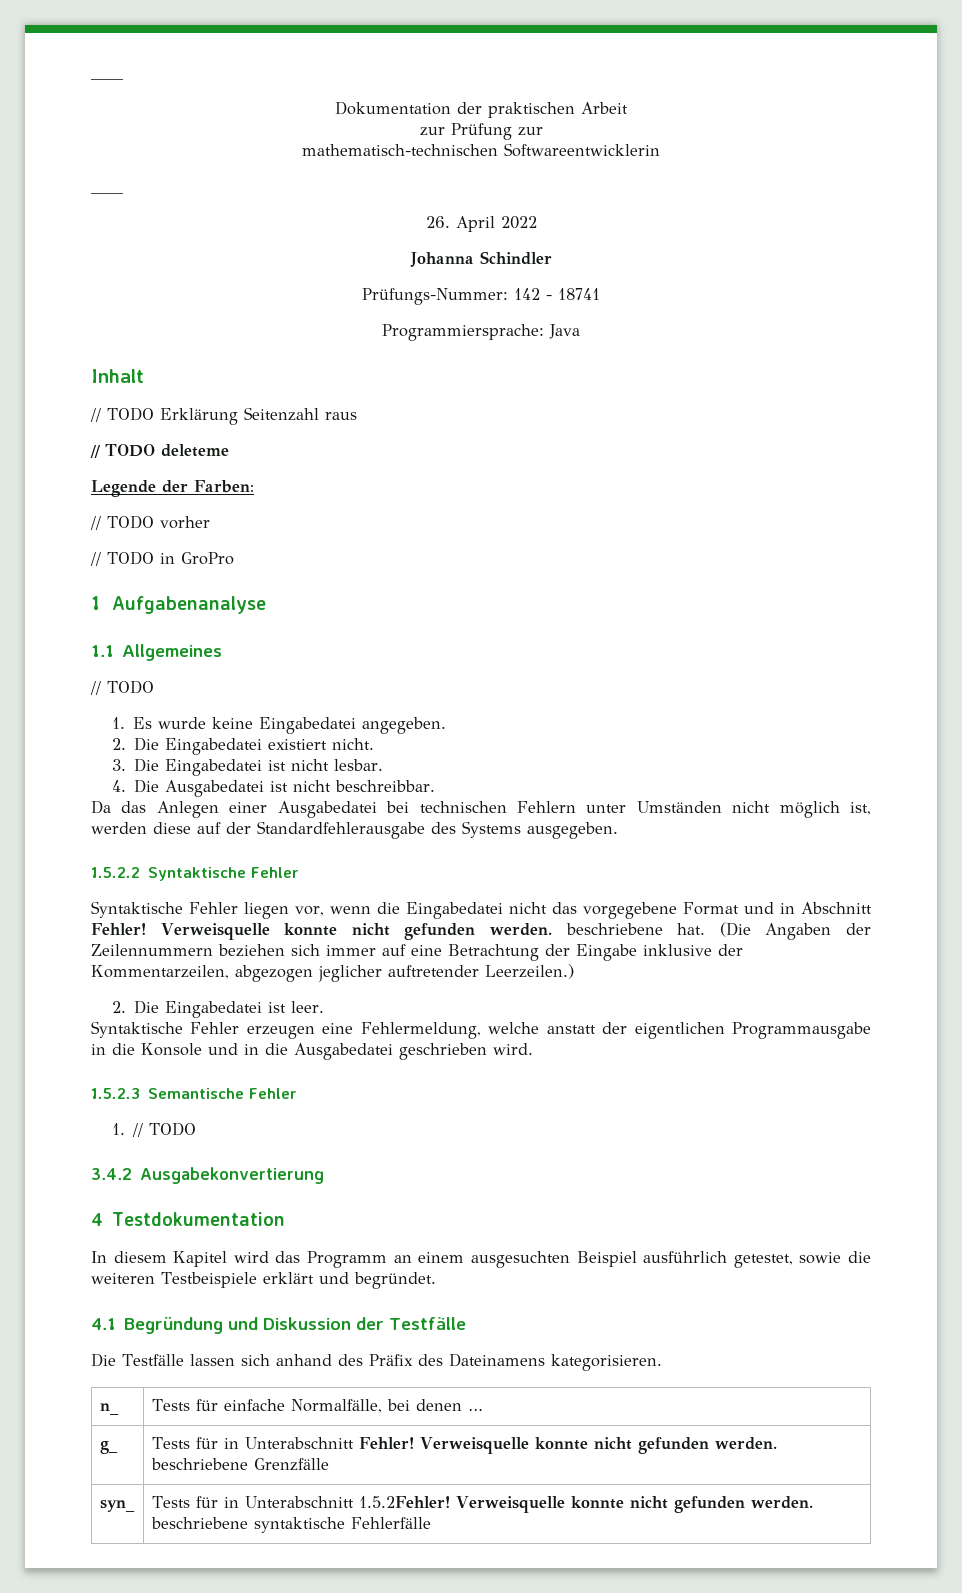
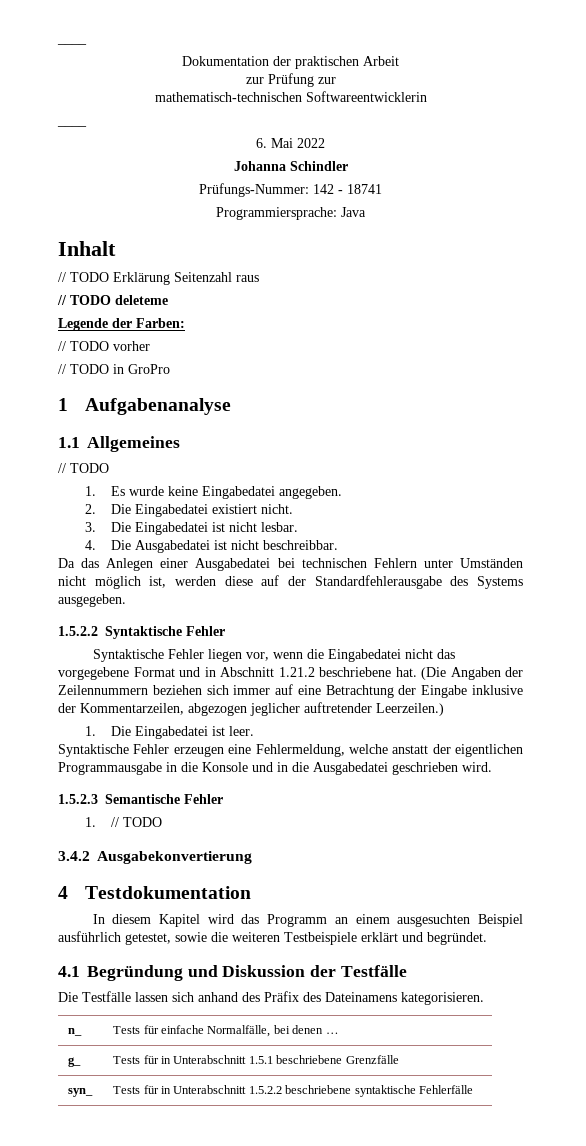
[425,216,495,232] 26. April -> [256,138,293,148] 6. Mai
[91,923,552,940] Fehler! Verweisquelle konnte nicht gefunden werden. -> [278,667,315,677] 1.21.2
[111,1001,126,1013] 2. -> [84,726,96,736] 1.
[358,1437,777,1454] Fehler! Verweisquelle konnte nicht gefunden werden. -> [248,1056,273,1064] 1.5.1
[358,1496,813,1513] 1.5.2Fehler! Verweisquelle konnte nicht gefunden werden. -> [248,1086,282,1094] 1.5.2.2

